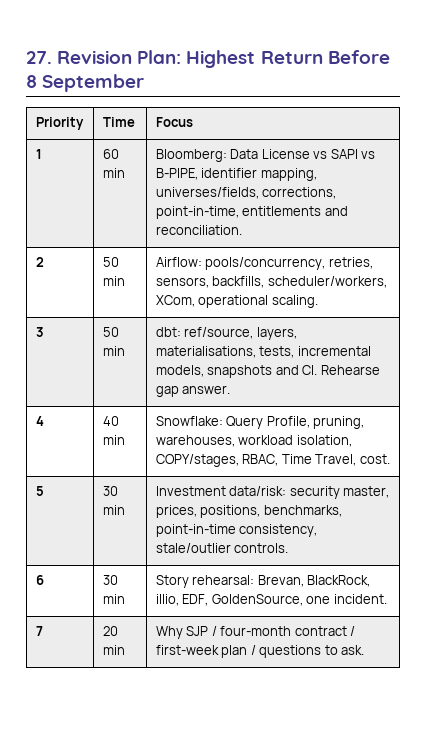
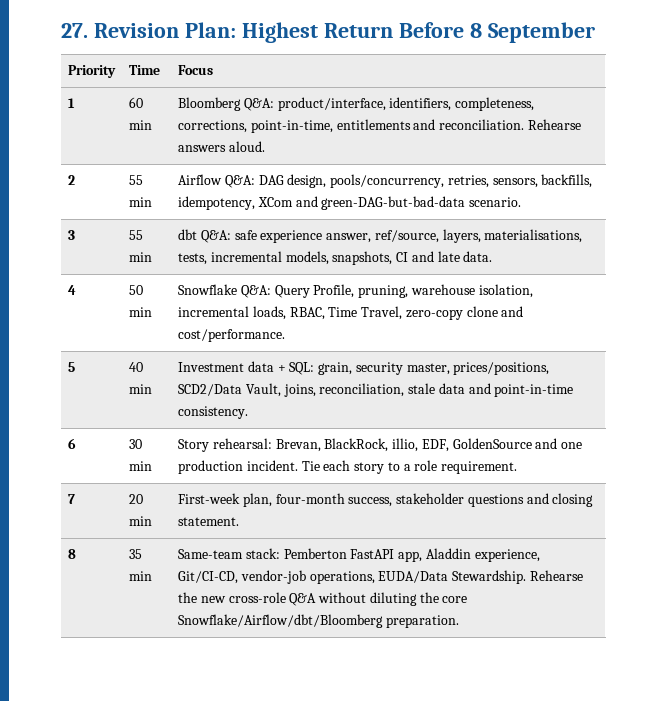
[155,149,376,162] [155,168,317,181] [155,187,259,199] Bloomberg: Data License vs SAPI vs B-PIPE, identifier mapping, universes/fields, -> [177,97,535,111] Bloomberg Q&A: product/interface, identifiers, completeness,
(242, 230) none -> [527,119,581,130] [177,141,265,152] Rehearse answers aloud.
[102,257,119,267] [102,276,125,286] [155,257,373,270] [155,276,387,288] [155,295,318,308] 50 min | Airflow: pools/concurrency, retries, sensors, backfills, scheduler/workers, XCom, operational scaling. -> [128,175,143,185] [128,197,152,207] [177,174,593,188] [177,196,522,210] 55 min | Airflow Q&A: DAG design, pools/concurrency, retries, sensors, backfills, idempotency, XCom and green-DAG-but-bad-data scenario.
[102,327,119,337] [102,346,125,356] [155,327,181,337] 50 min | dbt: -> [128,230,143,240] [128,252,152,262] [177,229,372,243] 55 min | dbt Q&A: safe experience answer,
[207,365,380,378] [155,385,231,397] [35,416,44,426] [102,416,119,426] [102,435,125,445] [155,416,365,429] [155,435,352,447] [155,454,390,467] [35,486,44,496] [102,486,118,496] [102,505,125,515] [155,486,390,499] [155,505,342,518] [155,524,318,537] [155,543,289,553] snapshots and CI. Rehearse gap answer. // 4 | 40 min | Snowflake: Query Profile, pruning, warehouses, workload isolation, COPY/stages, RBAC, Time Travel, cost. // 5 | 30 min | Investment data/risk: security master, prices, positions, benchmarks, point-in-time consistency, stale/outlier controls. -> [332,251,493,265] [67,285,76,295] [128,285,143,295] [128,307,152,317] [177,284,533,298] [177,306,524,320] [177,329,285,342] [67,362,75,372] [128,362,143,372] [128,384,152,394] [177,361,550,375] [177,383,574,397] [177,406,248,419] snapshots, CI and late data. // 4 | 50 min | Snowflake Q&A: Query Profile, pruning, warehouse isolation, incremental loads, RBAC, Time Travel, zero-copy clone and cost/performance. // 5 | 40 min | Investment data + SQL: grain, security master, prices/positions, SCD2/Data Vault, joins, reconciliation, stale data and point-in-time consistency.
[211,594,387,606] [35,626,43,636] [102,626,118,636] [102,645,125,655] [155,626,356,639] [155,645,365,658] GoldenSource, one incident. // 7 | 20 min | Why SJP / four-month contract / first-week plan / questions to ask. -> [452,438,583,449] [177,460,518,474] [67,494,75,504] [128,494,143,504] [128,516,152,526] [177,493,594,507] [177,517,239,526] [67,549,76,559] [128,549,142,559] [128,571,152,581] [177,548,540,562] [177,570,583,584] [177,592,468,606] [177,614,459,628] GoldenSource and one production incident. Tie each story to a role requirement. // 7 | 20 min | First-week plan, four-month success, stakeholder questions and closing statement. // 8 | 35 min | Same-team stack: Pemberton FastAPI app, Aladdin experience, Git/CI-CD, vendor-job operations, EUDA/Data Stewardship. Rehearse the new cross-role Q&A without diluting the core Snowflake/Airflow/dbt/Bloomberg preparation.

